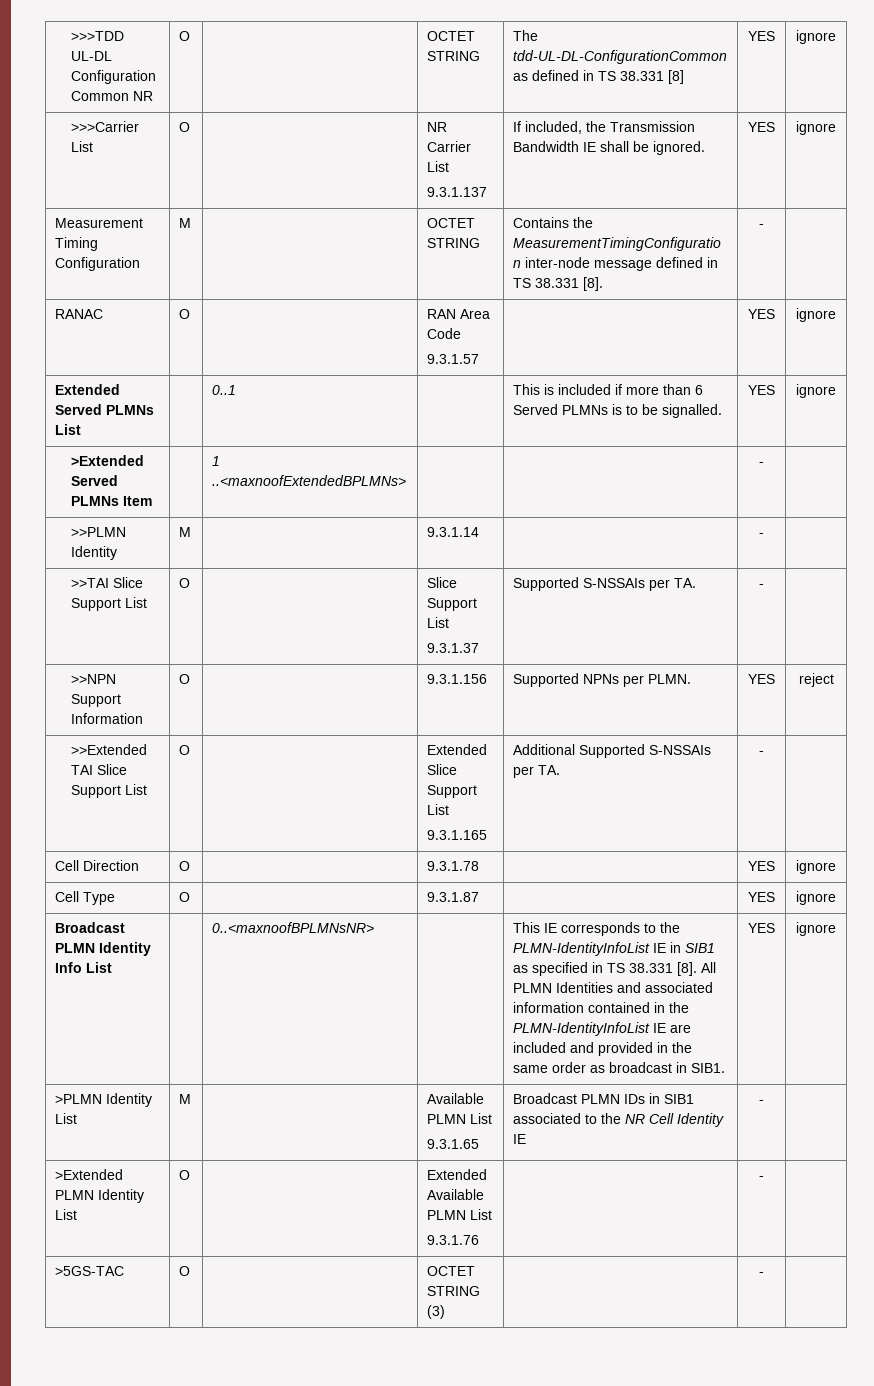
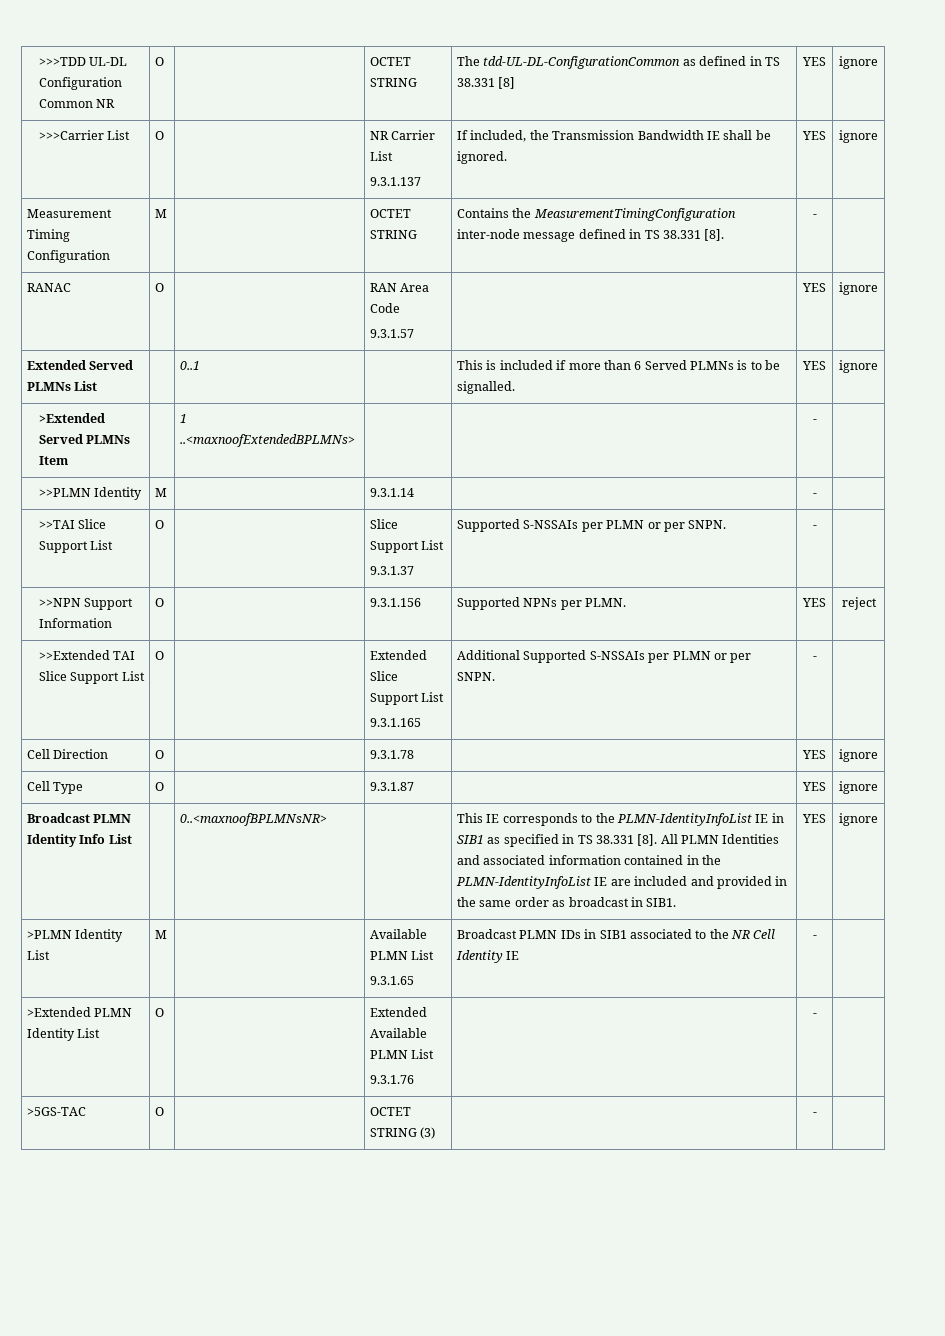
[673,578,696,588] TA. -> [606,520,727,532] PLMN or per SNPN.
[537,765,560,775] TA. -> [672,651,752,663] [457,672,496,681] PLMN or per SNPN.

